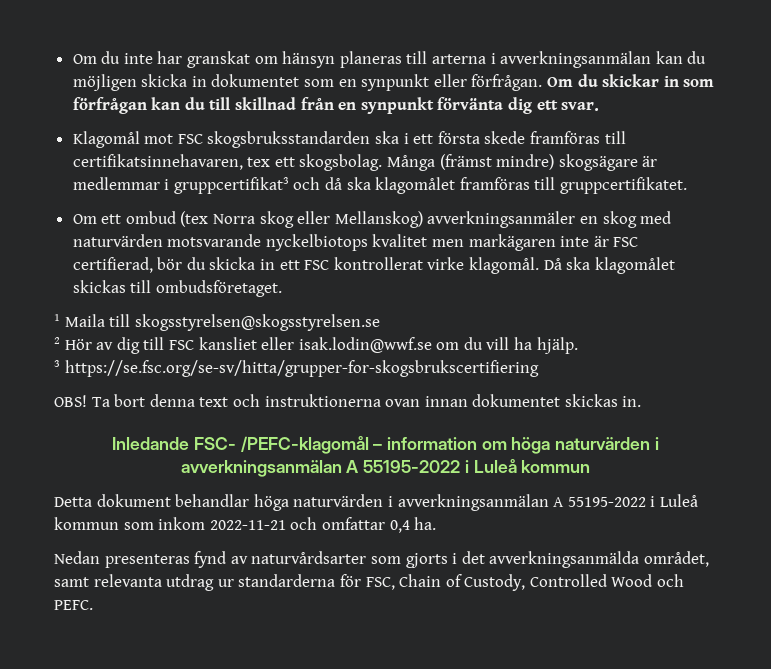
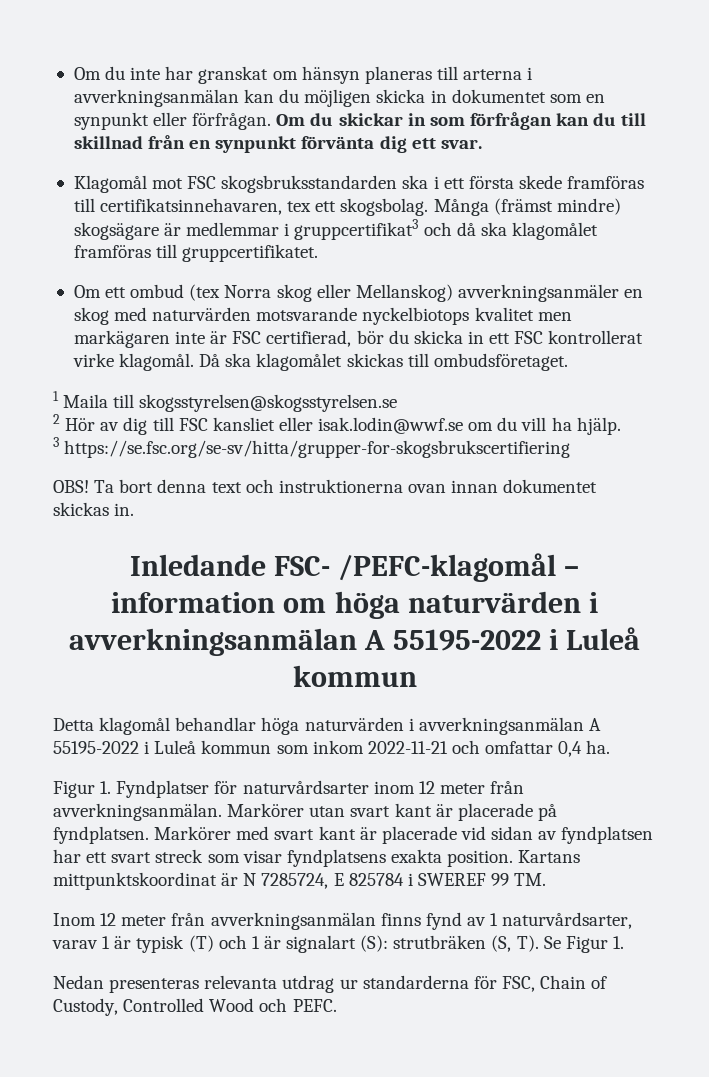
[96,494,171,507] dokument -> [99,717,171,735] klagomål
[54,551,709,568] [54,577,89,587] Nedan presenteras fynd av naturvårdsarter som gjorts i det avverkningsanmälda området, samt -> [53,780,525,798] [53,803,557,821] [53,826,654,844] [53,849,581,867] [53,872,547,890] [53,912,633,930] [52,935,624,953] [53,975,200,993] Figur 1. Fyndplatser för naturvårdsarter inom 12 meter från avverkningsanmälan. Markörer utan svart kant är placerade på fyndplatsen. Markörer med svart kant är placerade vid sidan av fyndplatsen har ett svart streck som visar fyndplatsens exakta position. Kartans mittpunktskoordinat är N 7285724, E 825784 i SWEREF 99 TM. // Inom 12 meter från avverkningsanmälan finns fynd av 1 naturvårdsarter, varav 1 är typisk (T) och 1 är signalart (S): strutbräken (S, T). Se Figur 1. // Nedan presenteras

